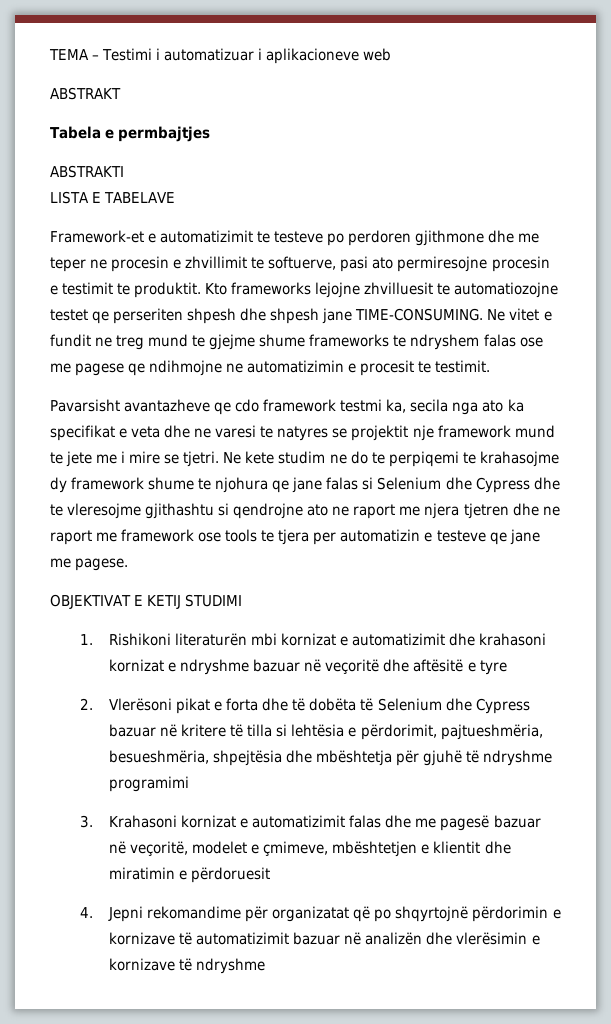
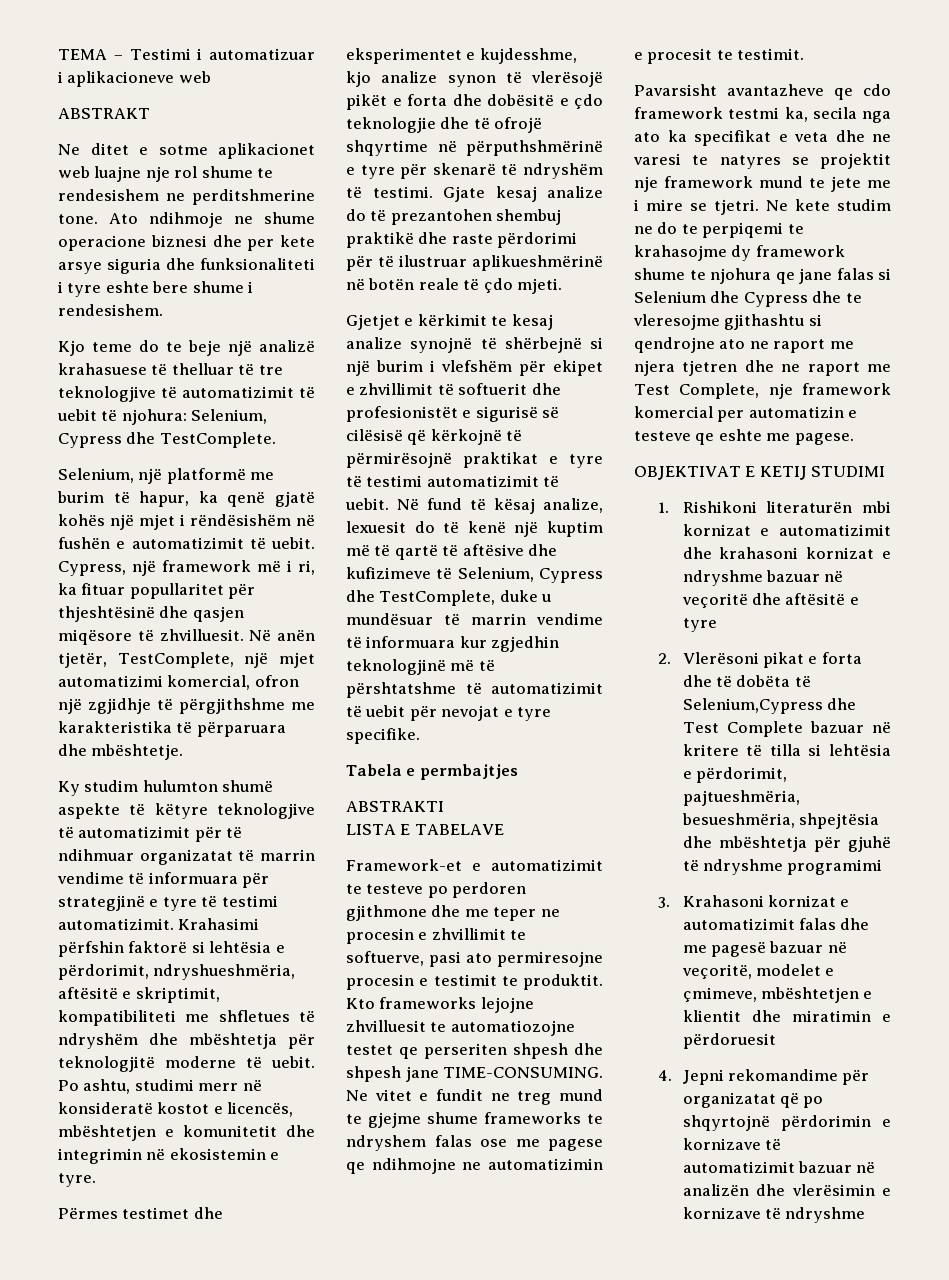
(121, 93) none -> [58,143,315,159] [58,166,274,182] [58,189,315,205] [58,212,315,228] [58,235,315,251] [58,258,315,274] [58,281,254,297] [58,304,163,316] [58,340,315,356] [58,363,283,375] [58,386,315,402] [57,409,268,425] [58,432,276,448] [58,468,275,484] [57,491,315,507] [58,514,315,530] [58,537,315,549] [58,560,315,576] [58,583,256,599] [58,606,244,622] [58,629,315,645] [58,652,315,668] [58,675,299,690] [58,698,315,714] [58,721,286,737] [58,744,184,760] [58,780,274,796] [58,803,315,819] [58,826,243,842] [58,849,315,865] [57,872,270,888] [58,895,278,911] [58,918,260,930] [58,941,285,957] [58,964,296,980] [58,987,220,1003] [58,1010,315,1026] [58,1033,315,1049] [58,1056,315,1072] [58,1079,262,1094] [58,1102,294,1117] [58,1125,315,1141] [58,1148,280,1164] [58,1173,96,1187] [58,1207,223,1219] [346,48,577,64] [346,71,603,87] [346,94,603,110] [346,117,543,133] [346,140,603,156] [346,163,603,179] [346,186,603,202] [346,209,562,225] [346,232,578,248] [346,255,603,271] [346,278,563,294] [346,314,553,330] [346,337,603,353] [346,360,603,376] [346,383,561,395] [346,406,560,422] [346,429,523,445] [346,452,603,468] [346,475,560,487] [345,498,603,514] [346,521,603,537] [346,544,558,560] [346,567,603,583] [346,590,552,606] [346,613,603,625] [346,636,560,652] [346,659,495,675] [346,682,603,698] [346,705,552,721] [346,728,420,744] // Ne ditet e sotme aplikacionet web luajne nje rol shume te rendesishem ne perditshmerine tone. Ato ndihmoje ne shume operacione biznesi dhe per kete arsye siguria dhe funksionaliteti i tyre eshte bere shume i rendesishem. // Kjo teme do te beje një analizë krahasuese të thelluar të tre teknologjive të automatizimit të uebit të njohura: Selenium, Cypress dhe TestComplete. // Selenium, një platformë me burim të hapur, ka qenë gjatë kohës një mjet i rëndësishëm në fushën e automatizimit të uebit. Cypress, një framework më i ri, ka fituar popullaritet për thjeshtësinë dhe qasjen miqësore të zhvilluesit. Në anën tjetër, TestComplete, një mjet automatizimi komercial, ofron një zgjidhje të përgjithshme me karakteristika të përparuara dhe mbështetje. // Ky studim hulumton shumë aspekte të këtyre teknologjive të automatizimit për të ndihmuar organizatat të marrin vendime të informuara për strategjinë e tyre të testimi automatizimit. Krahasimi përfshin faktorë si lehtësia e përdorimit, ndryshueshmëria, aftësitë e skriptimit, kompatibiliteti me shfletues të ndryshëm dhe mbështetja për teknologjitë moderne të uebit. Po ashtu, studimi merr në konsideratë kostot e licencës, mbështetjen e komunitetit dhe integrimin në ekosistemin e tyre. // Përmes testimet dhe eksperimentet e kujdesshme, kjo analize synon të vlerësojë pikët e forta dhe dobësitë e çdo teknologjie dhe të ofrojë shqyrtime në përputhshmërinë e tyre për skenarë të ndryshëm të testimi. Gjate kesaj analize do të prezantohen shembuj praktikë dhe raste përdorimi për të ilustruar aplikueshmërinë në botën reale të çdo mjeti. // Gjetjet e kërkimit te kesaj analize synojnë të shërbejnë si një burim i vlefshëm për ekipet e zhvillimit të softuerit dhe profesionistët e sigurisë së cilësisë që kërkojnë të përmirësojnë praktikat e tyre të testimi automatizimit të uebit. Në fund të kësaj analize, lexuesit do të kenë një kuptim më të qartë të aftësive dhe kufizimeve të Selenium, Cypress dhe TestComplete, duke u mundësuar të marrin vendime të informuara kur zgjedhin teknologjinë më të përshtatshme të automatizimit të uebit për nevojat e tyre specifike.
[121,529,310,545] framework ose tools te tjera -> [634,383,891,399] [634,406,713,418] Test Complete, nje framework komercial
[509,529,540,545] jane -> [718,429,762,441] eshte
[377,698,530,714] Selenium dhe Cypress -> [682,698,856,714] [682,721,803,737] Selenium,Cypress dhe Test Complete

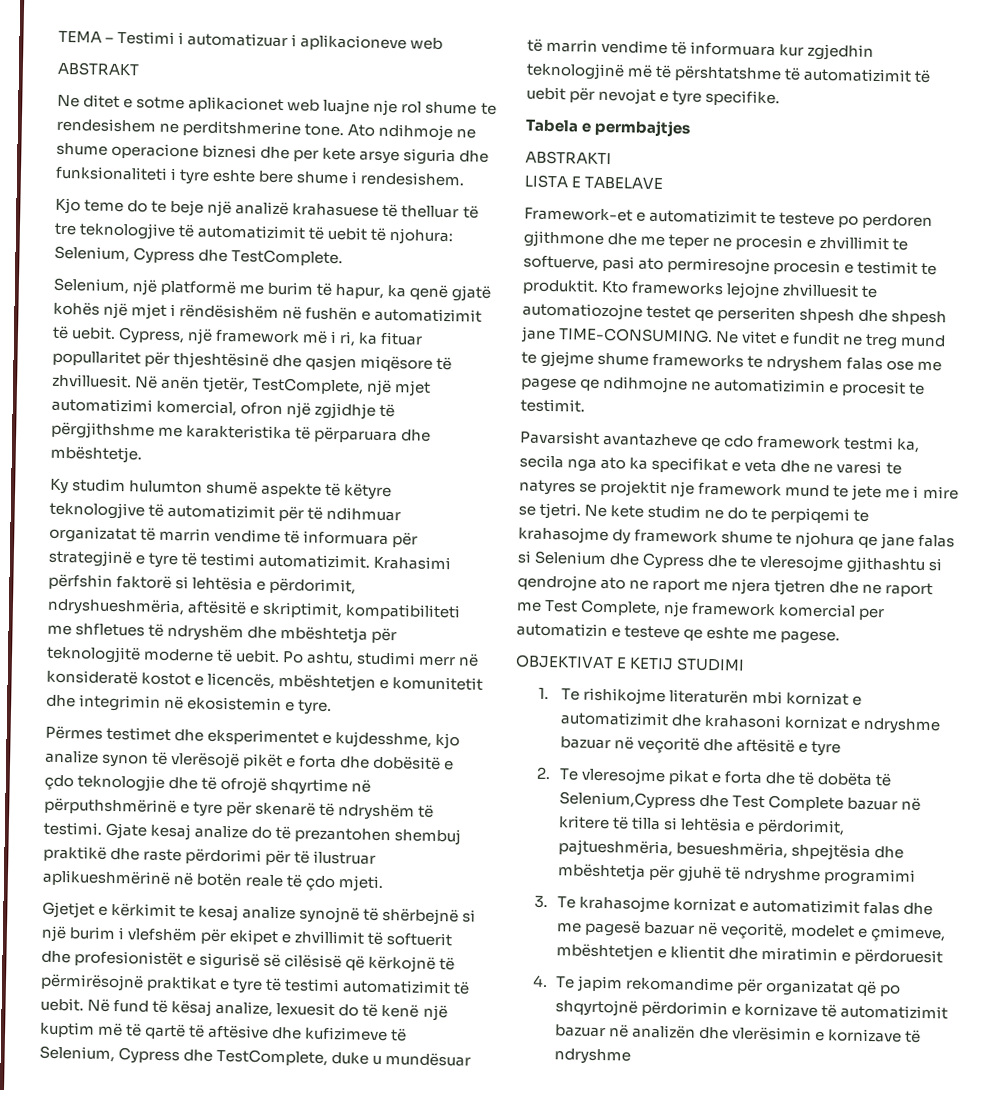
[682,501,757,513] Rishikoni -> [560,687,666,706] Te rishikojme
[682,652,759,664] Vlerësoni -> [558,767,666,786] Te vleresojme
[682,895,764,907] Krahasoni -> [556,895,670,914] Te krahasojme
[682,1069,724,1085] Jepni -> [554,975,623,993] Te japim

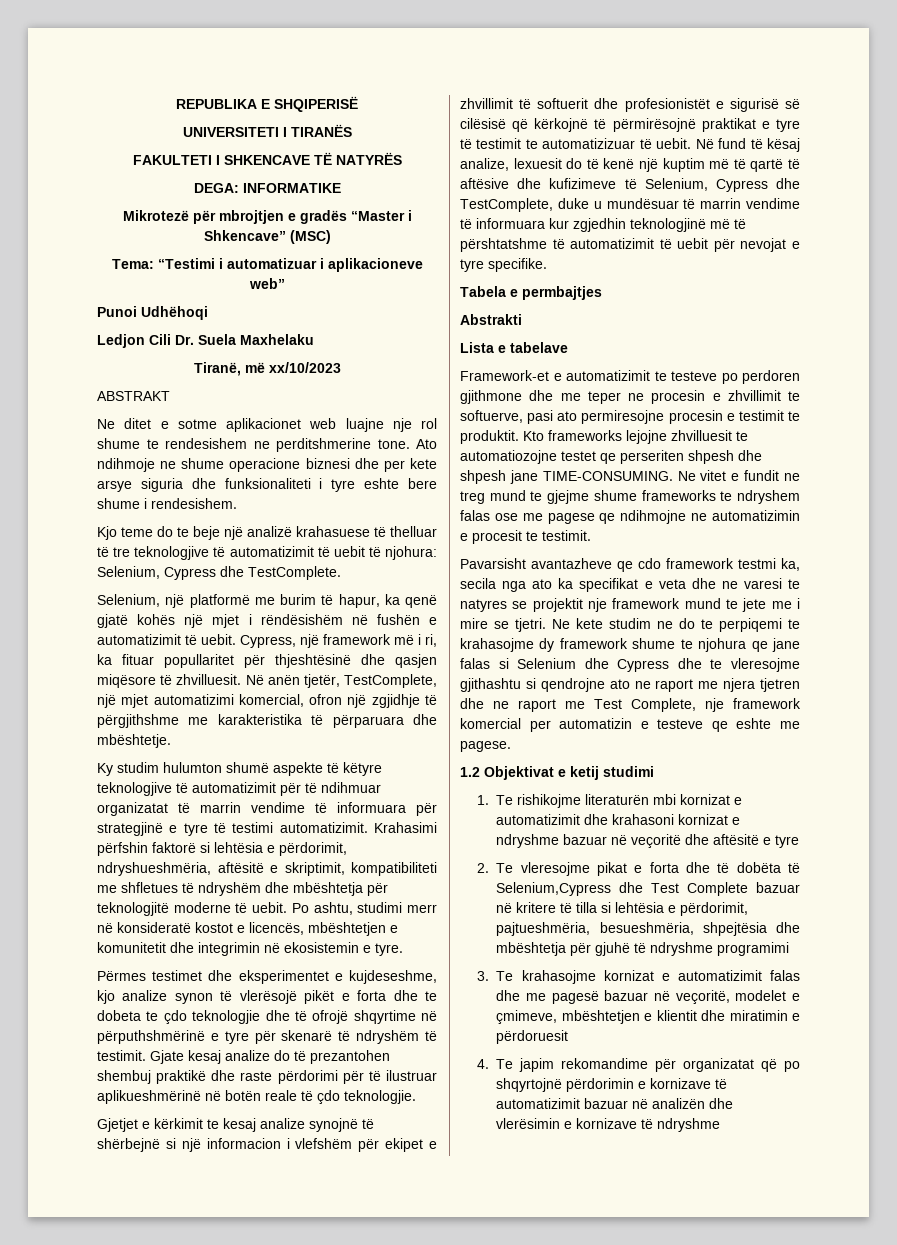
[58,30,444,52] TEMA – Testimi i automatizuar i aplikacioneve web -> [176,96,358,112] [182,124,352,137] [132,152,402,165] [193,183,341,193] [122,210,412,224] [203,230,331,244] [111,258,423,272] [248,278,285,289] [97,306,208,320] [97,334,314,348] [193,362,341,376] REPUBLIKA E SHQIPERISË // UNIVERSITETI I TIRANËS // FAKULTETI I SHKENCAVE TË NATYRËS // DEGA: INFORMATIKE // Mikrotezë për mbrojtjen e gradës “Master i Shkencave” (MSC) // Tema: “Testimi i automatizuar i aplikacioneve web” // Punoi Udhëhoqi // Ledjon Cili Dr. Suela Maxhelaku // Tiranë, më xx/10/2023
[335,731,433,749] kujdesshme, -> [349,970,437,984] kujdeseshme,
[373,755,455,771] dobësitë e -> [425,991,438,1001] [97,1010,159,1021] te dobeta te
[43,821,102,836] testimi. -> [97,1050,146,1061] testimit.
[338,875,385,893] mjeti. -> [344,1090,416,1104] teknologjie.
[69,926,117,941] burim -> [206,1138,281,1149] informacion
[284,978,452,995] testimi automatizimit -> [476,138,636,149] testimit te automatizizuar
[525,150,612,166] [524,174,664,191] ABSTRAKTI // LISTA E TABELAVE -> [460,314,522,325] [460,342,568,353] Abstrakti // Lista e tabelave
[515,654,746,672] OBJEKTIVAT E KETIJ STUDIMI -> [460,766,654,780] 1.2 Objektivat e ketij studimi

